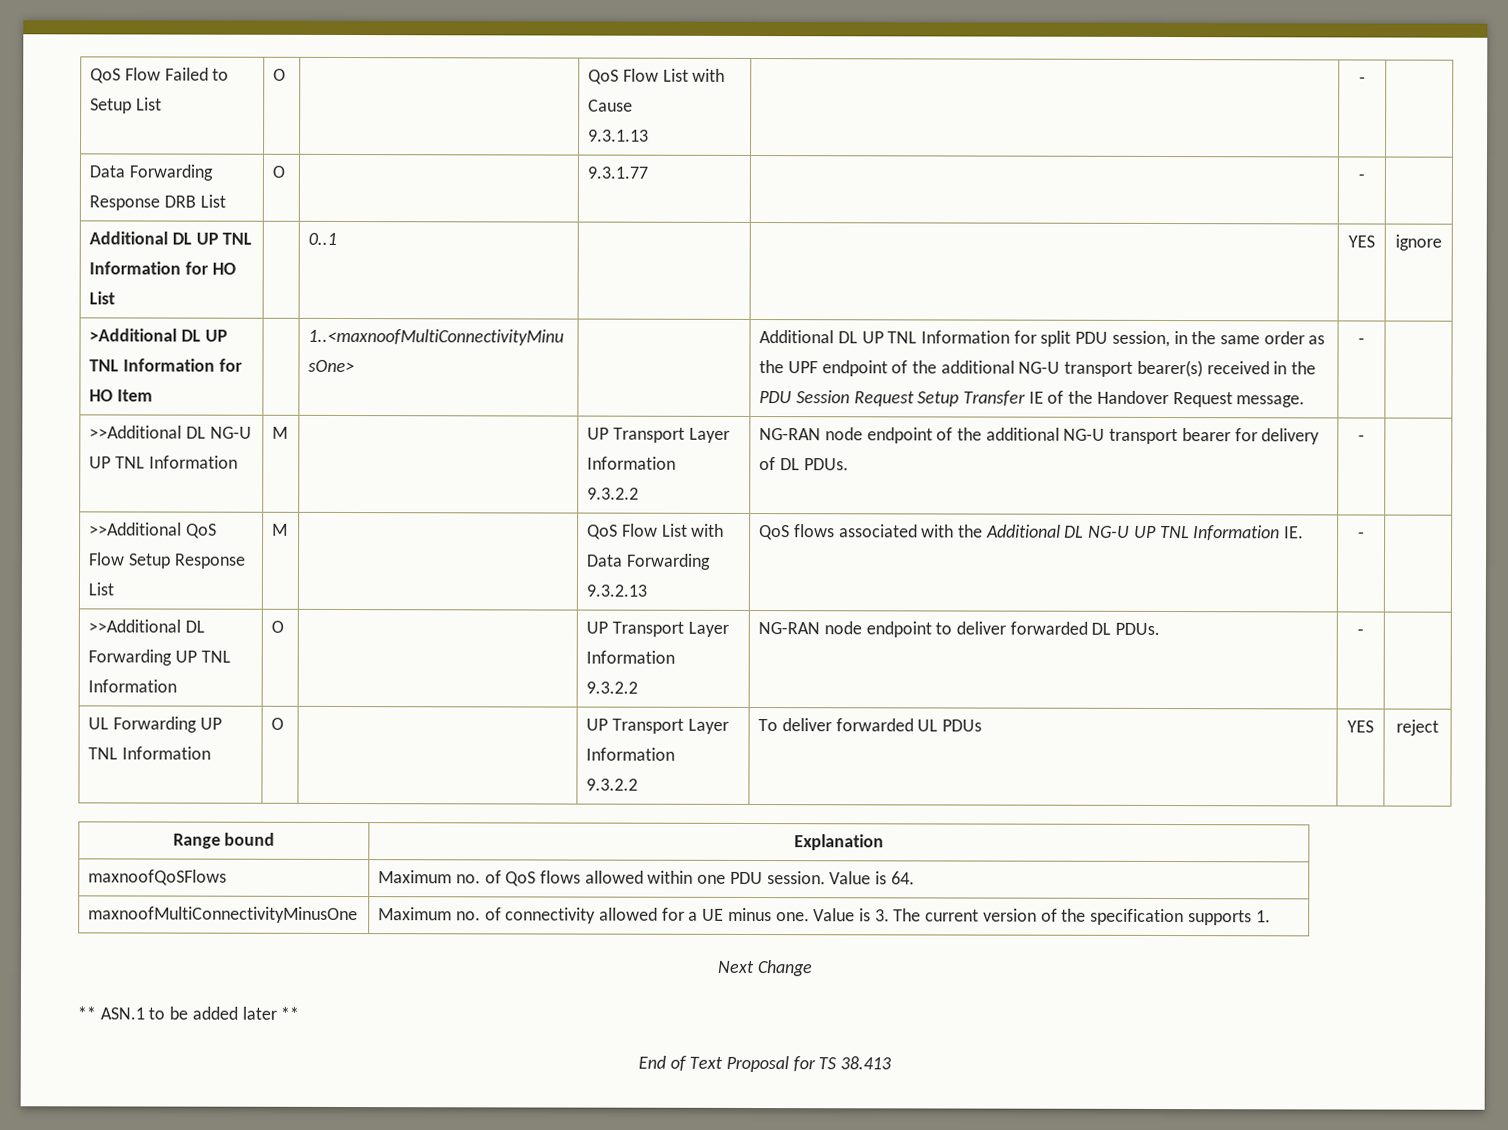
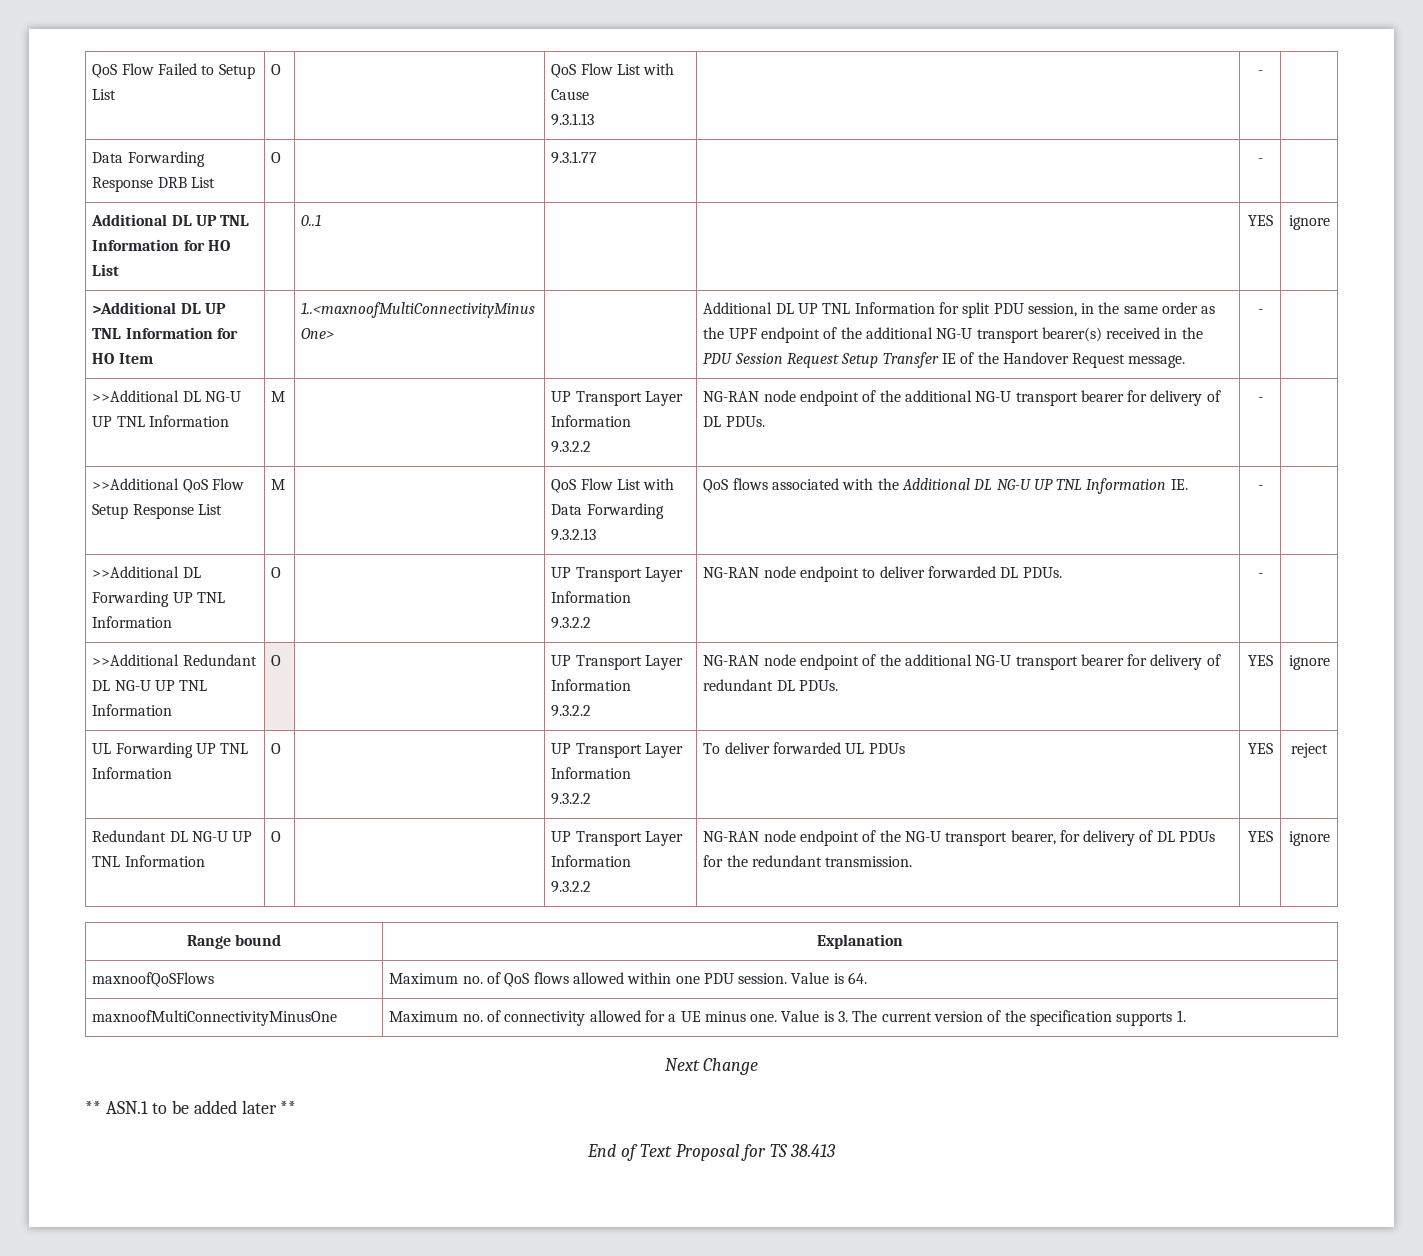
(1364, 632) none -> [92,654,257,666] [92,680,208,691] [92,704,173,716] [271,655,282,666] [551,655,683,670] [551,679,632,691] [551,705,592,717] [703,654,1221,670] [703,679,838,691] [1247,655,1273,666] [1288,655,1330,670] // >>Additional Redundant DL NG-U UP TNL Information | O | | UP Transport Layer Information // 9.3.2.2 | NG-RAN node endpoint of the additional NG-U transport bearer for delivery of redundant DL PDUs. | YES | ignore
(1439, 727) none -> [92,830,253,842] [92,855,205,867] [271,831,282,842] [551,831,683,846] [551,855,632,867] [551,881,592,893] [703,830,1216,846] [703,855,913,867] [1247,831,1273,842] [1288,831,1330,846] // Redundant DL NG-U UP TNL Information | O | | UP Transport Layer Information // 9.3.2.2 | NG-RAN node endpoint of the NG-U transport bearer, for delivery of DL PDUs for the redundant transmission. | YES | ignore

